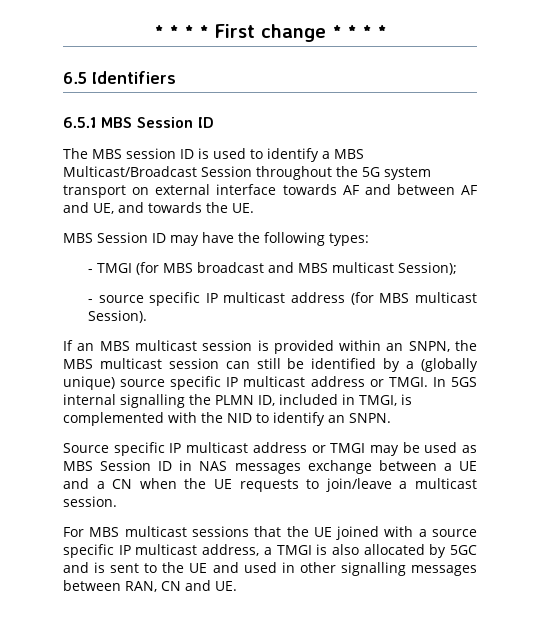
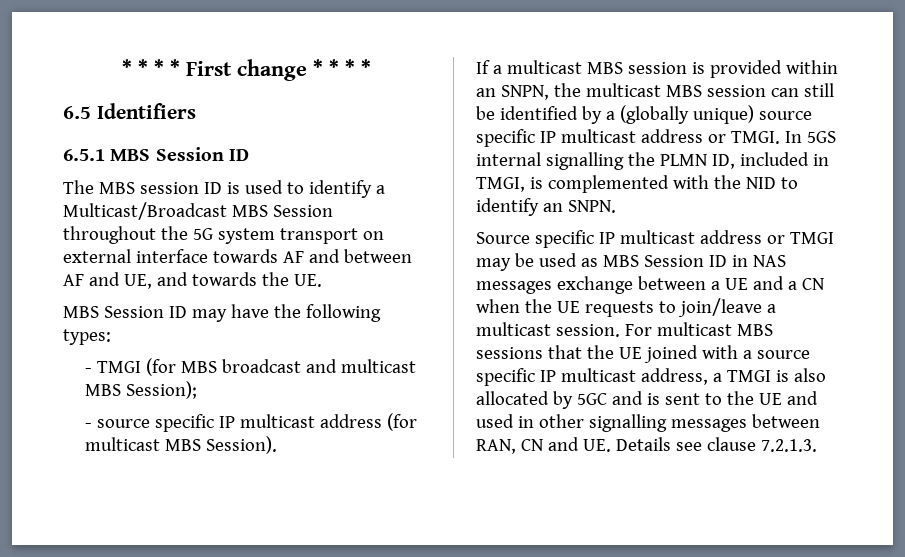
[334,149,364,159] [63,166,197,177] MBS Multicast/Broadcast -> [63,202,268,220] Multicast/Broadcast MBS
[297,262,394,273] MBS multicast -> [340,359,416,373] [84,384,121,396] multicast MBS
[379,292,477,303] MBS multicast -> [84,437,201,451] multicast MBS
[77,340,197,351] an MBS multicast -> [492,60,623,74] a multicast MBS
[63,358,162,369] MBS multicast -> [585,83,702,97] multicast MBS
[63,526,187,537] // For MBS multicast -> [624,322,773,336] For multicast MBS
(237, 586) none -> [615,437,817,452] Details see clause 7.2.1.3.

